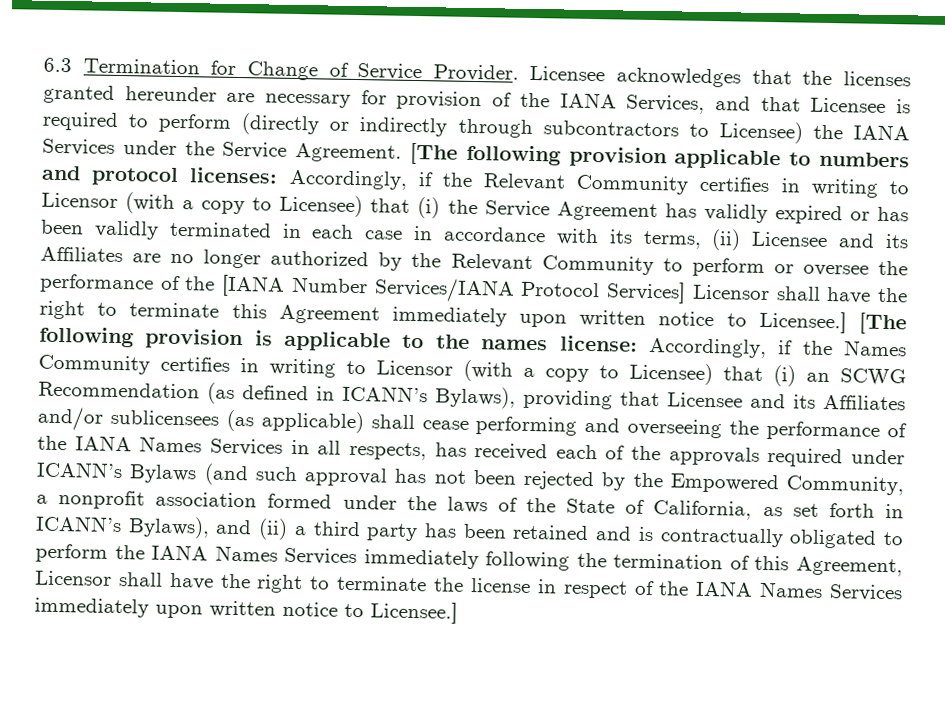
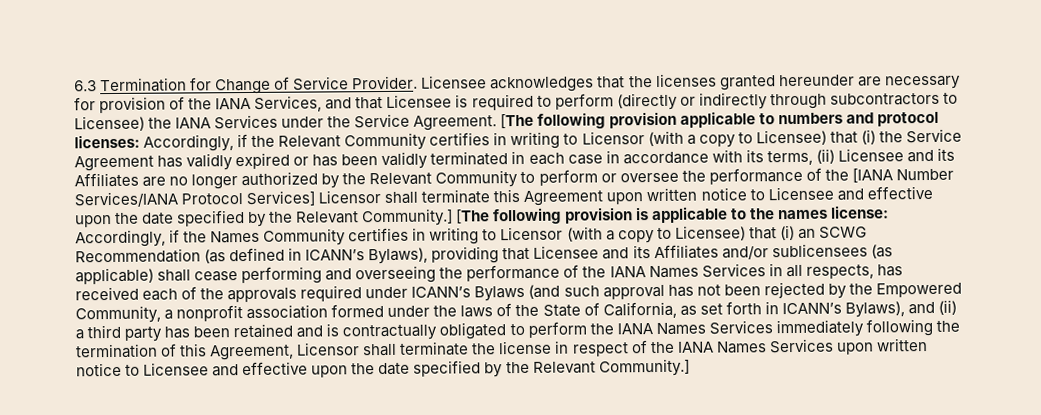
[826,286,909,304] [39,300,118,320] have the right to -> (419, 197) none
[391,306,847,334] immediately upon written notice to Licensee.] -> [606,185,933,205] [75,208,454,228] upon written notice to Licensee and effective upon the date specified by the Relevant Community.]
[168,572,331,594] have the right to -> (398, 350) none
[34,597,458,624] immediately upon written notice to Licensee.] -> [835,338,928,355] [76,358,690,378] upon written notice to Licensee and effective upon the date specified by the Relevant Community.]

